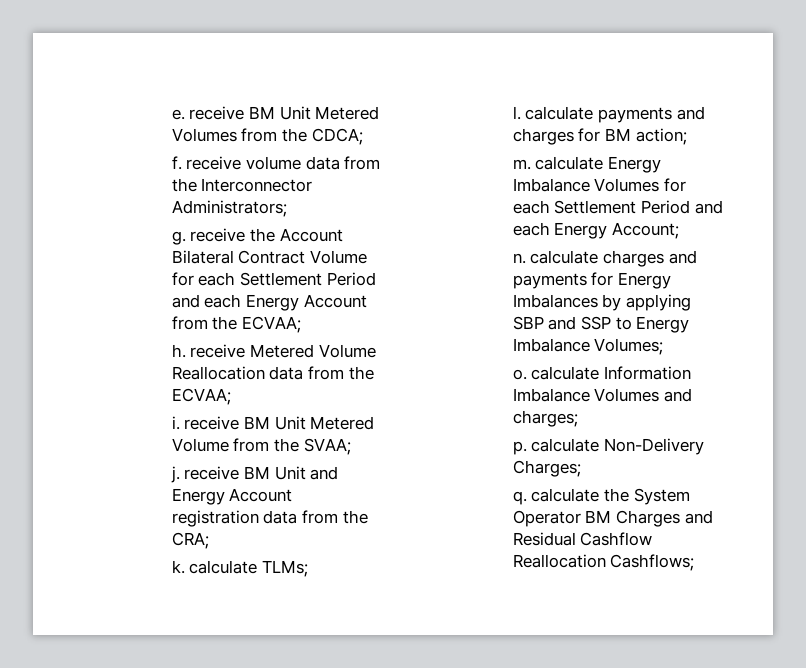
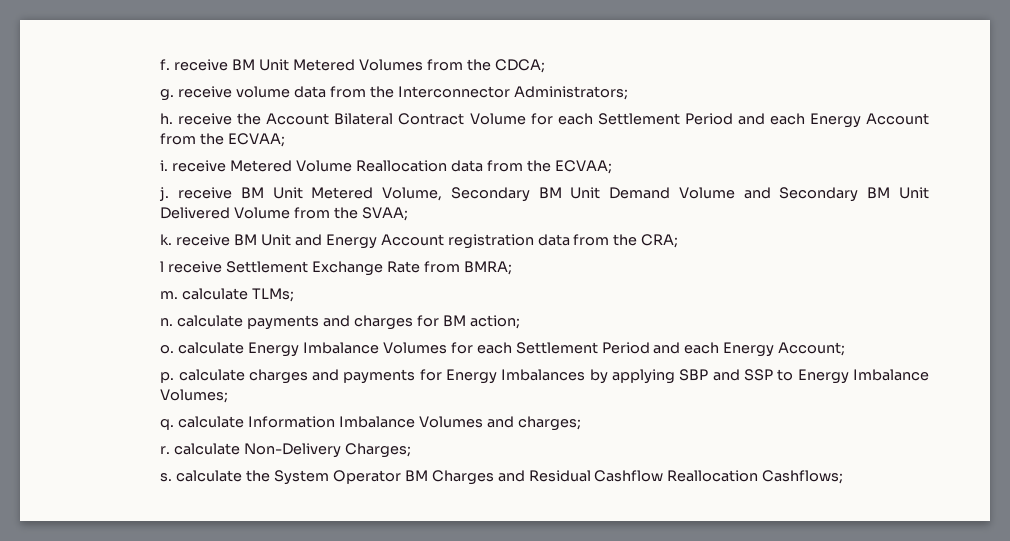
[171,109,185,120] e. -> [160,59,171,70] f.
[171,156,182,170] f. -> [160,89,175,101] g.
[171,231,186,245] g. -> [160,113,174,124] h.
[171,344,186,358] h. -> [160,160,169,171] i.
[171,416,375,430] i. receive BM Unit Metered -> [159,187,929,202] [160,207,231,219] j. receive BM Unit Metered Volume, Secondary BM Unit Demand Volume and Secondary BM Unit Delivered
[170,466,180,483] j. -> [160,234,173,245] k.
[171,560,185,574] k. -> [160,261,512,276] [160,291,179,299] l receive Settlement Exchange Rate from BMRA; // m.
[512,106,521,120] l. -> [160,318,174,326] n.
[512,159,531,170] m. -> [160,345,175,354] o.
[512,253,526,264] n. -> [160,372,175,383] p.
[512,369,527,380] o. -> [160,419,175,430] q.
[512,441,527,455] p. -> [160,446,171,454] r.
[512,491,527,505] q. -> [160,473,173,482] s.

